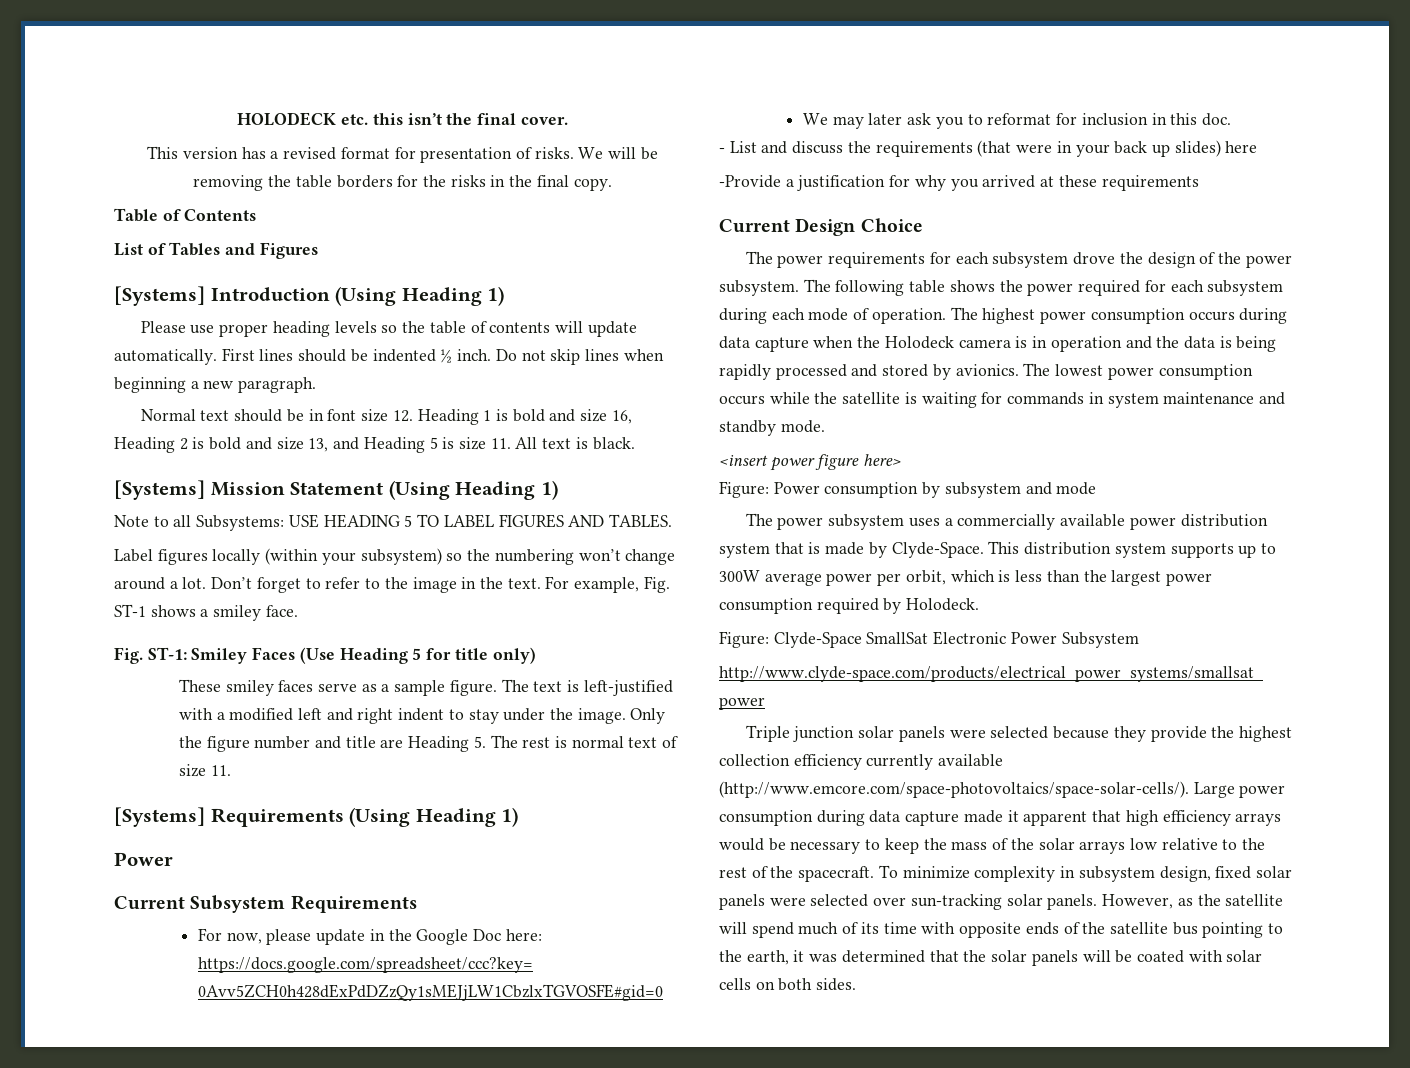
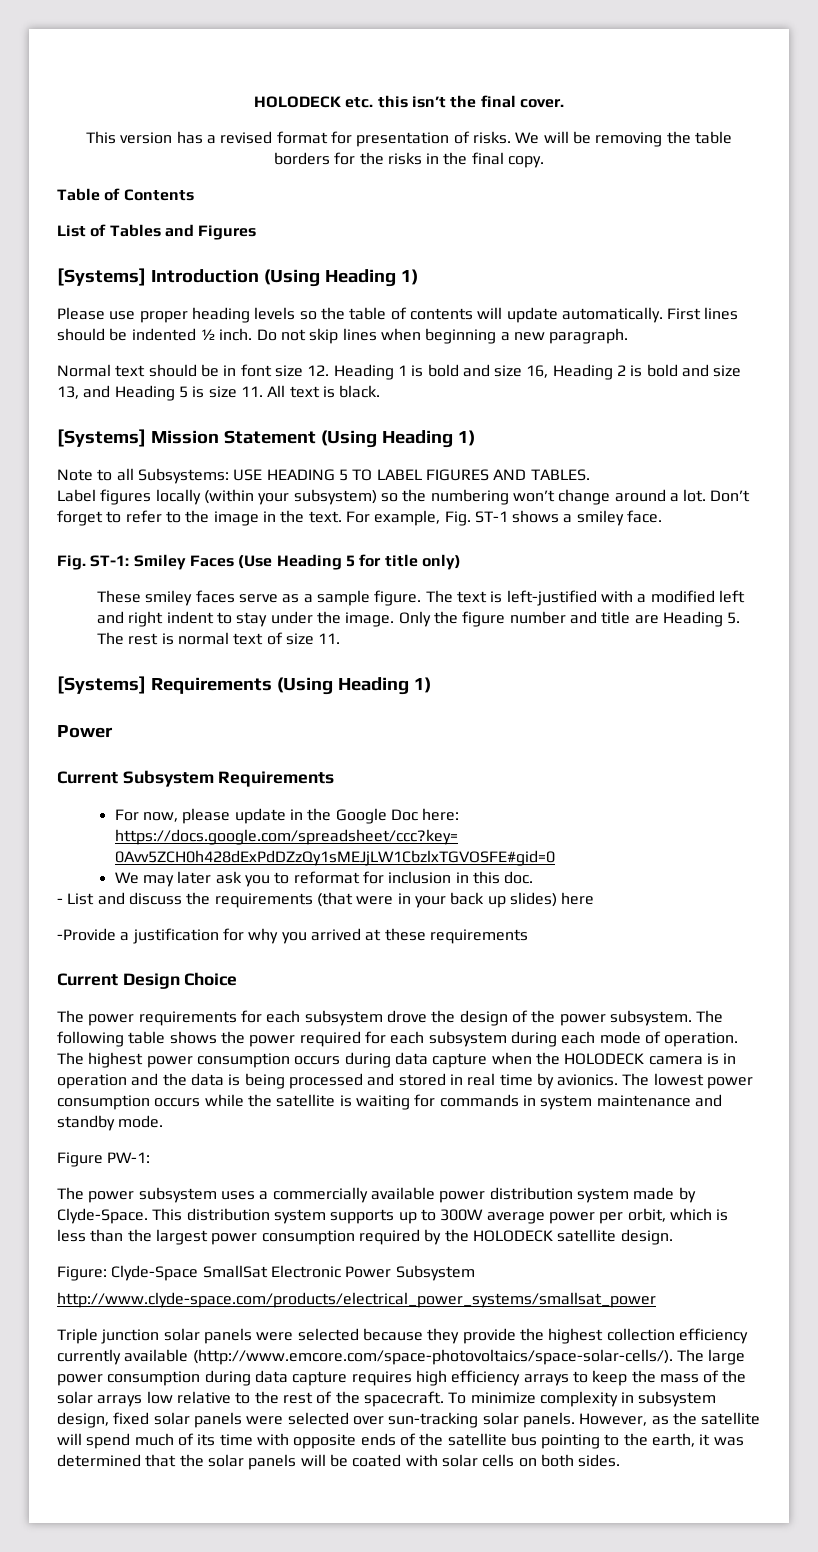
[884,336,954,349] Holodeck -> [564,1053,645,1065] HOLODECK
[719,364,771,380] rapidly -> (285, 1081) none
(929, 370) none -> [449,1073,533,1086] in real time
[719,454,902,471] [719,481,1097,498] <insert power figure here> // Figure: Power consumption by subsystem and mode -> [57,1152,151,1167] Figure PW-1:
[774,542,821,554] that is -> (629, 1195) none
[906,598,980,611] Holodeck. -> [444,1229,673,1245] the HOLODECK satellite design.
[1193,782,1235,798] Large -> [676,1349,746,1365] The large
[963,810,1282,826] [719,838,861,854] made it apparent that high efficiency arrays would be necessary -> [351,1370,569,1386] requires high efficiency arrays

